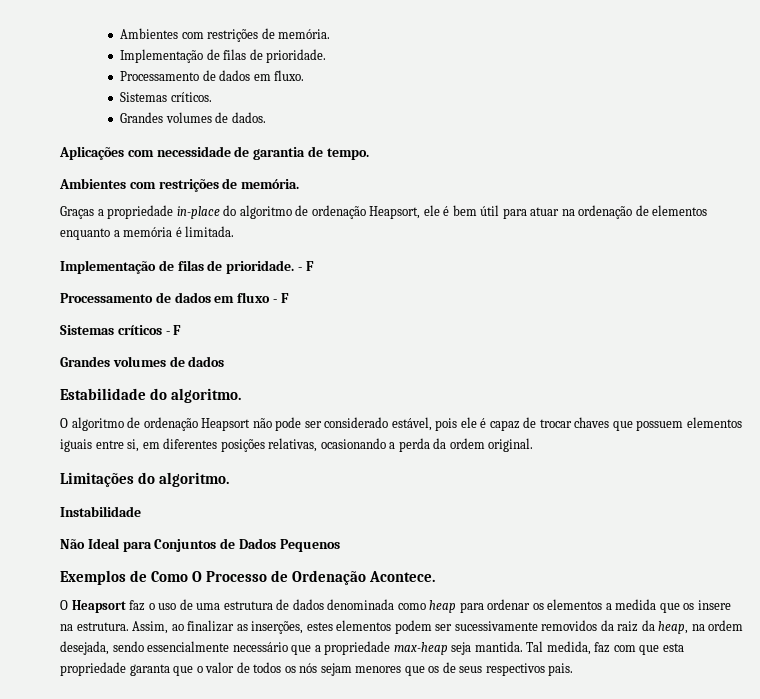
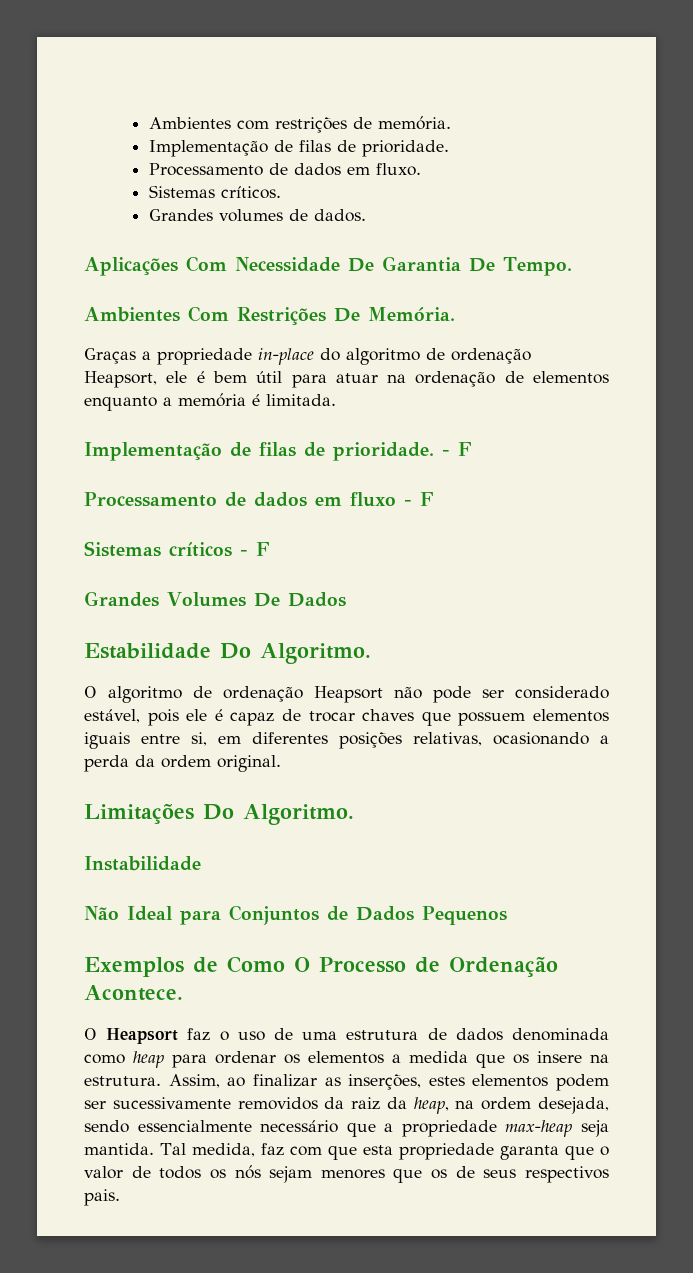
[127,146,369,160] [59,178,300,192] com necessidade de garantia de tempo. // Ambientes com restrições de memória. -> [186,256,572,276] [84,306,455,325] Com Necessidade De Garantia De Tempo. // Ambientes Com Restrições De Memória.
[112,356,225,367] volumes de dados -> [167,592,346,607] Volumes De Dados
[150,388,242,403] do algoritmo. -> [220,643,371,664] Do Algoritmo.
[138,472,230,487] do algoritmo. -> [203,804,354,825] Do Algoritmo.

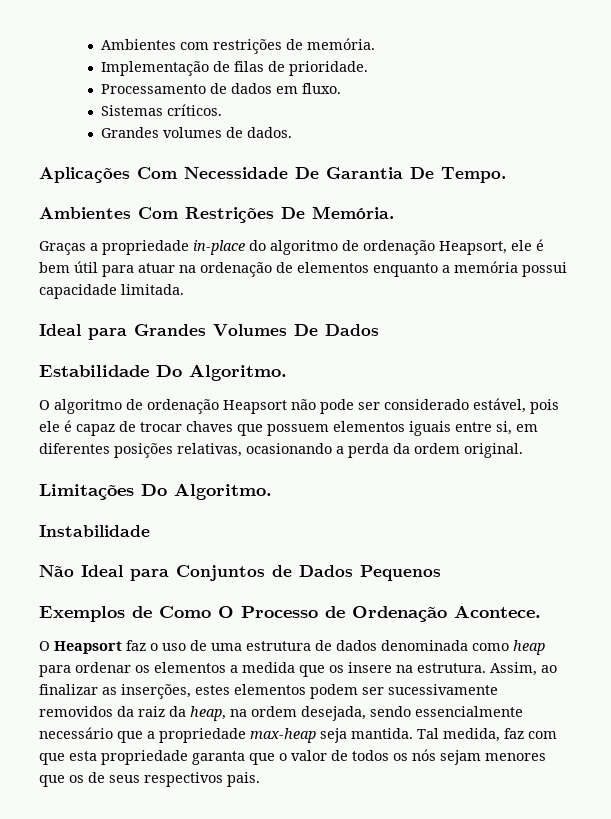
[252,394,260,406] é -> [522,262,567,277] [39,284,117,299] possui capacidade
[84,442,472,461] [84,492,434,507] [84,541,270,557] Implementação de filas de prioridade. - F // Processamento de dados em fluxo - F // Sistemas críticos - F // -> [39,324,127,340] Ideal para

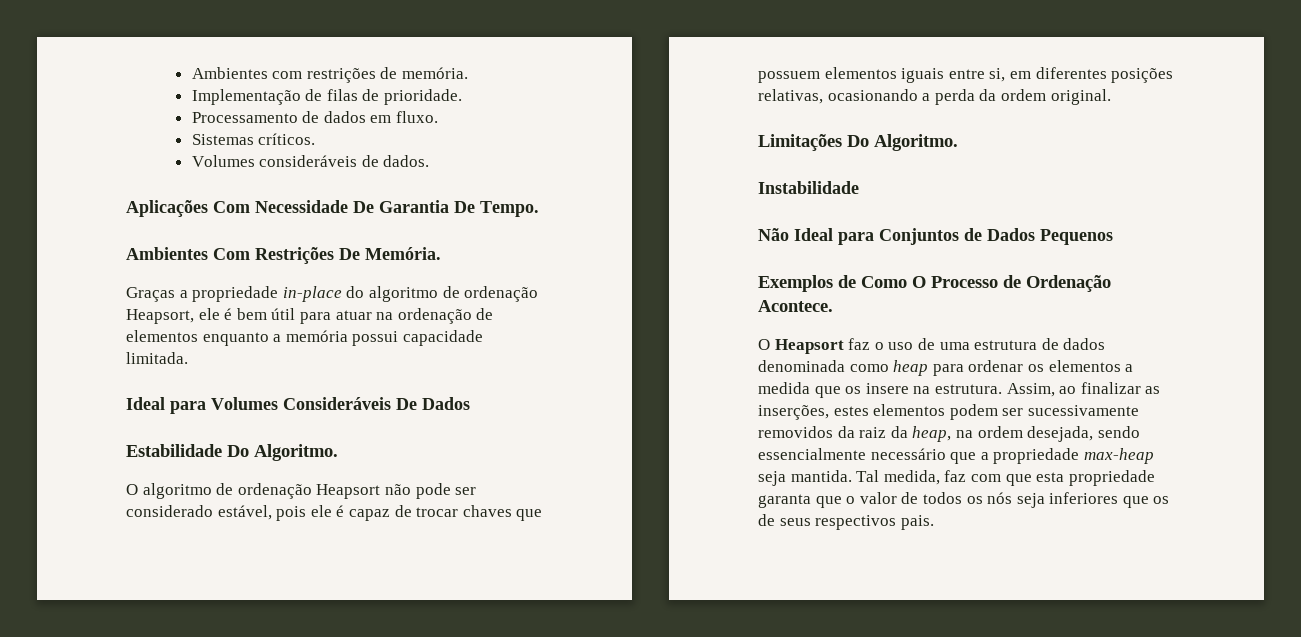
[101,127,223,138] Grandes volumes -> [191,155,358,167] Volumes consideráveis
[134,324,287,336] Grandes Volumes -> [211,397,391,410] Volumes Consideráveis
[440,750,546,765] sejam menores -> [1016,492,1119,508] seja inferiores

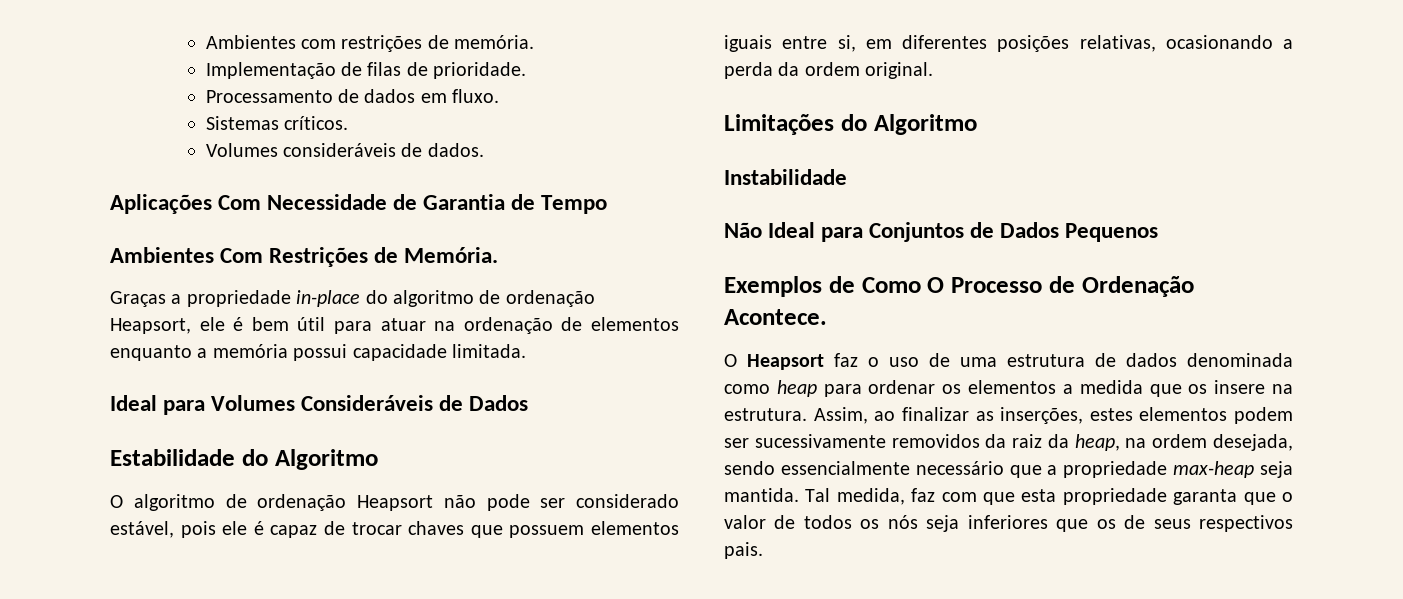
[353,200,539,217] De Garantia De Tempo. -> [393,194,608,214] de Garantia de Tempo
[339,248,360,260] De -> [374,247,399,263] de
[396,398,417,410] De -> [439,395,464,411] de
[227,444,338,461] Do Algoritmo. -> [241,449,378,470] do Algoritmo
[847,134,958,151] Do Algoritmo. -> [840,114,977,135] do Algoritmo

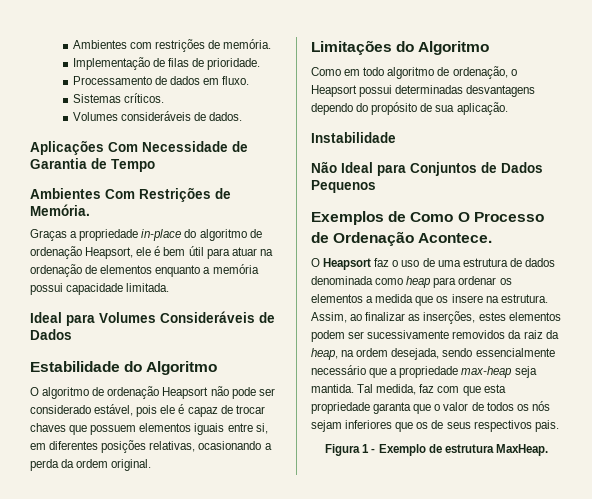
(977, 124) none -> [311,66,517,79] [311,85,536,97] [311,102,508,115] // Como em todo algoritmo de ordenação, o Heapsort possui determinadas desvantagens dependo do propósito de sua aplicação.
[926,515,960,532] seja -> [311,420,342,432] sejam
(763, 550) none -> [325,444,548,456] // Figura 1 - Exemplo de estrutura MaxHeap.

